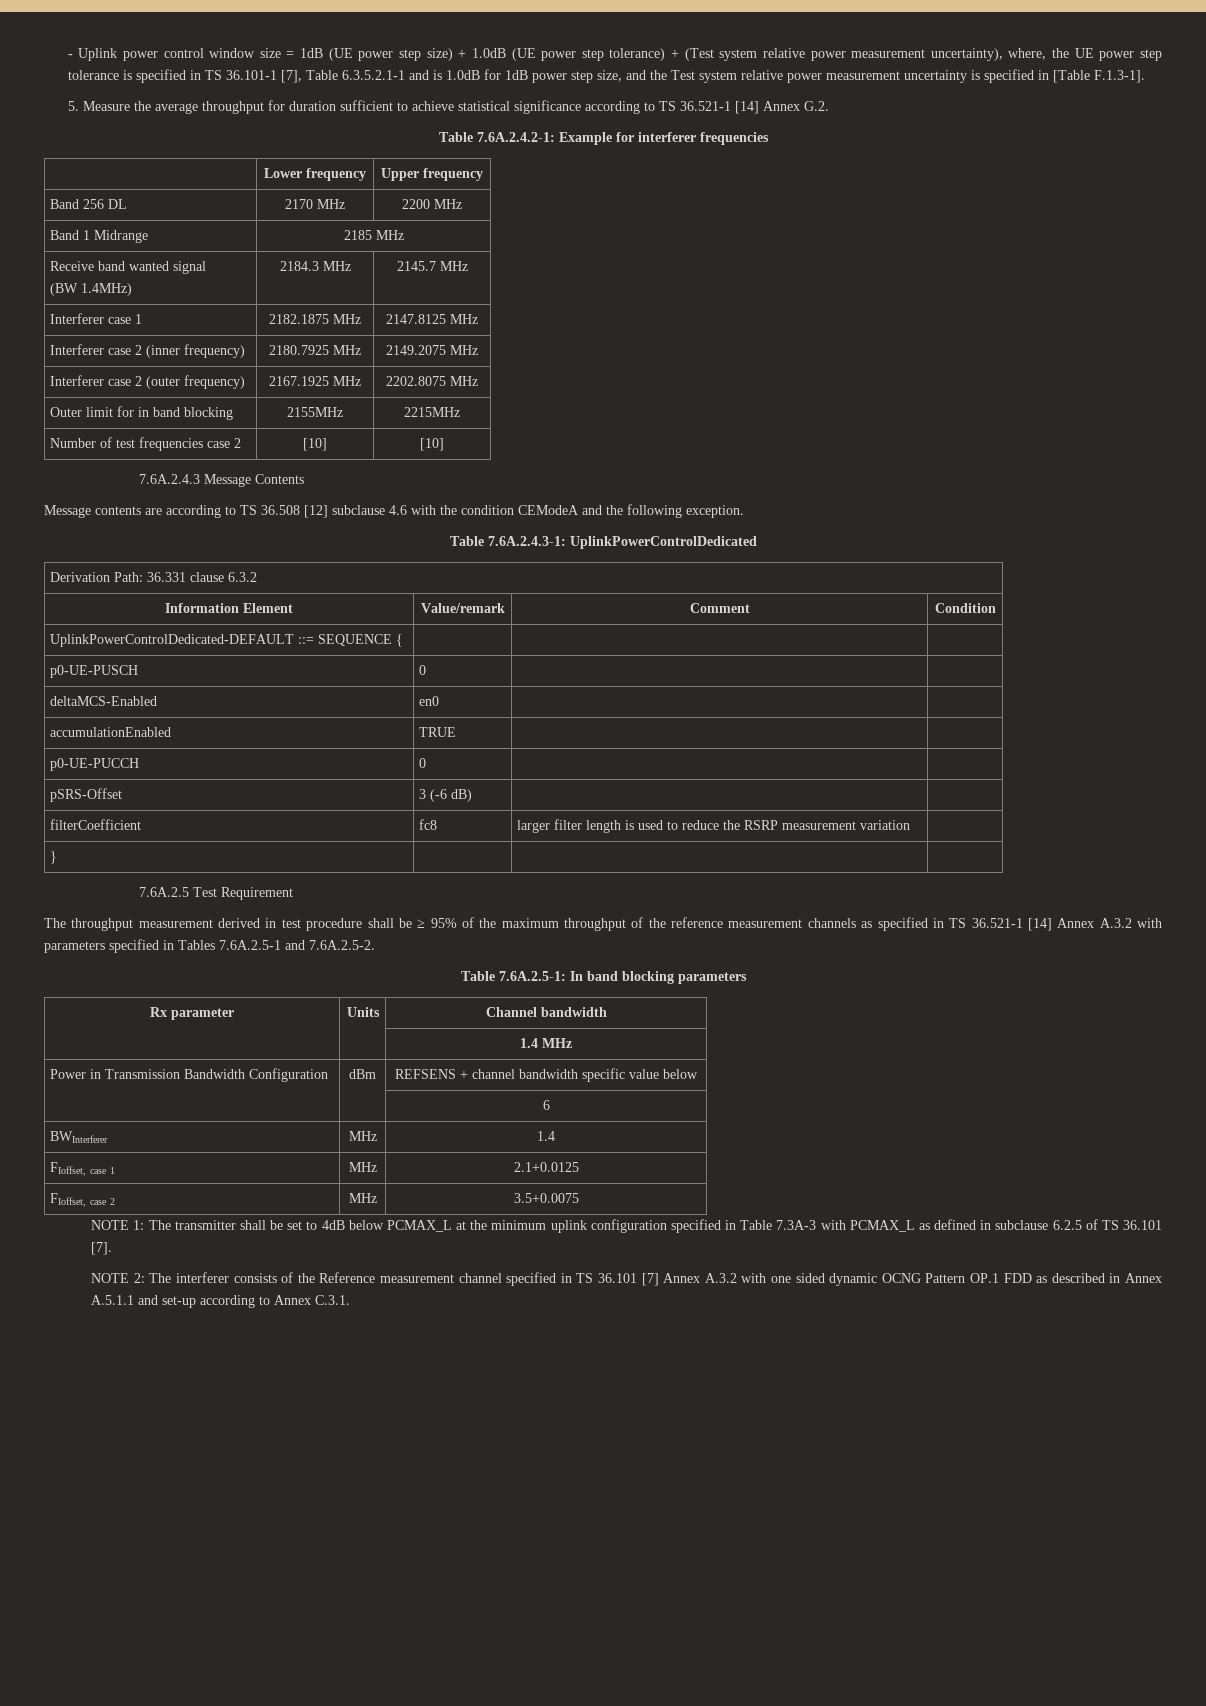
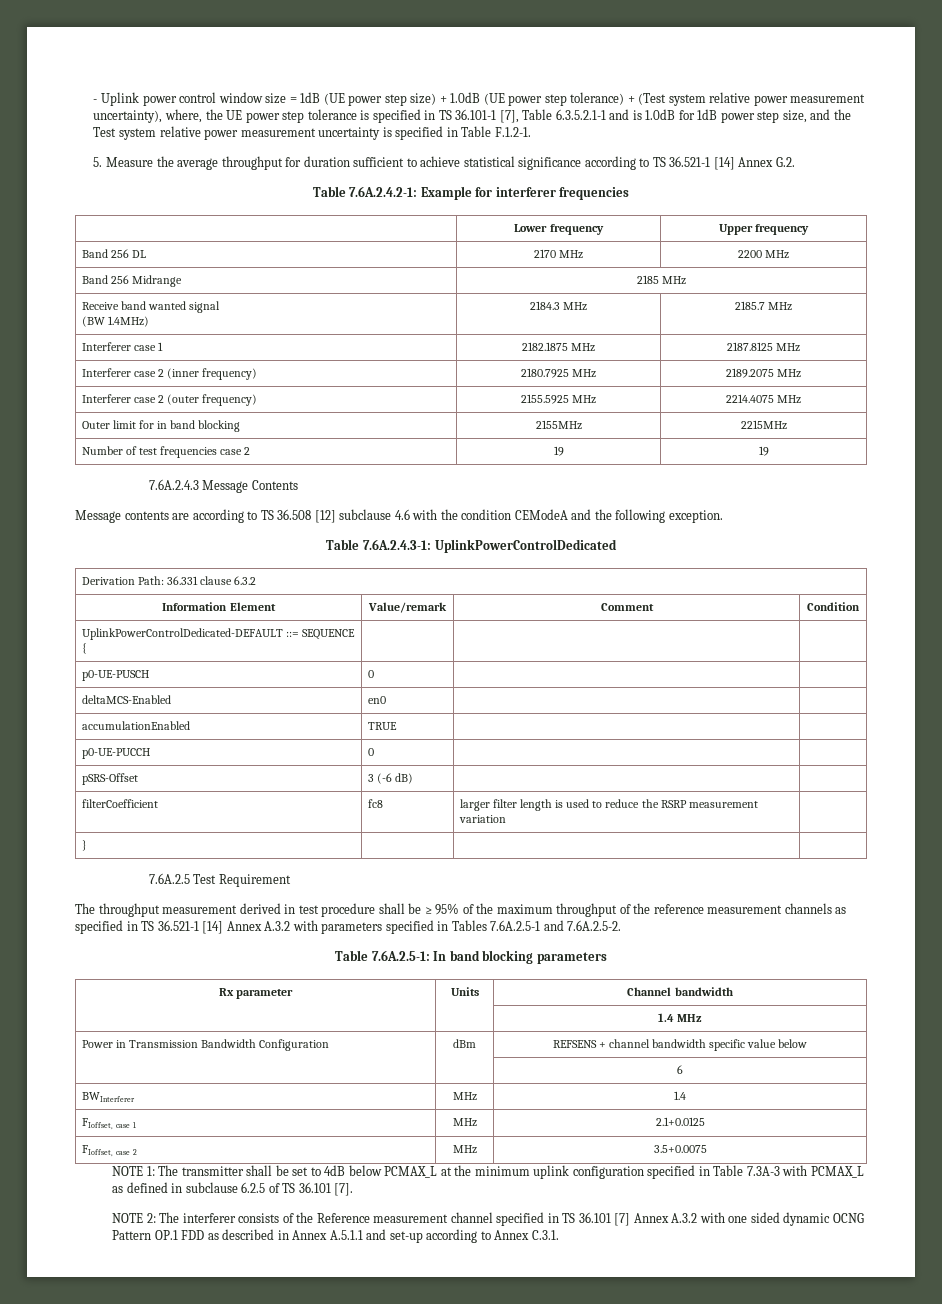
[1052,70,1145,83] [Table F.1.3-1]. -> [461,126,531,137] Table F.1.2-1.
[83,230,91,240] 1 -> [110,275,129,284] 256
[396,261,436,271] 2145.7 -> [734,301,765,310] 2185.7
[386,314,446,324] 2147.8125 -> [726,342,773,351] 2187.8125
[386,345,446,355] 2149.2075 -> [725,368,774,378] 2189.2075
[269,376,361,386] [386,376,446,386] 2167.1925 MHz | 2202.8075 -> [520,394,597,404] [725,394,774,403] 2155.5925 MHz | 2214.4075
[303,438,327,451] [420,438,444,451] [10] | [10] -> [553,446,564,456] [758,446,769,456] 19 | 19

